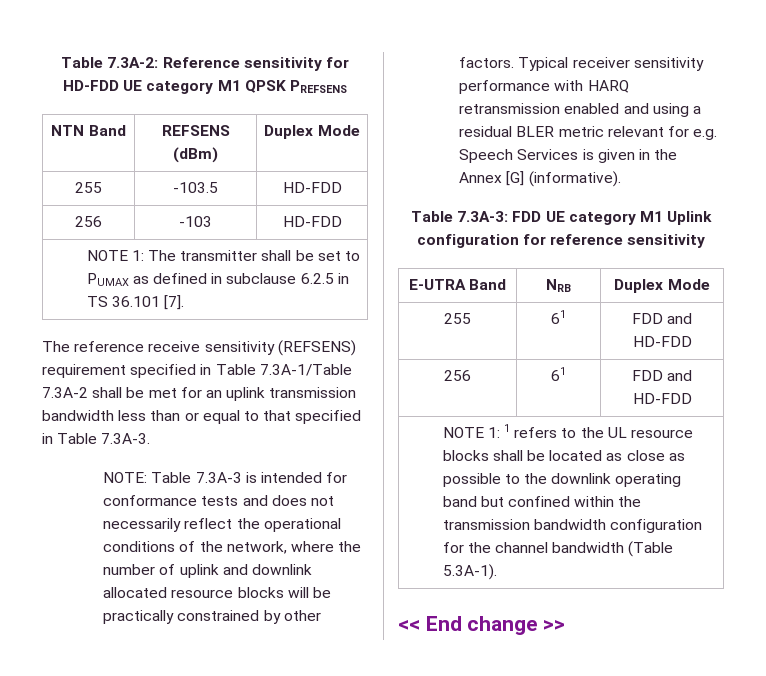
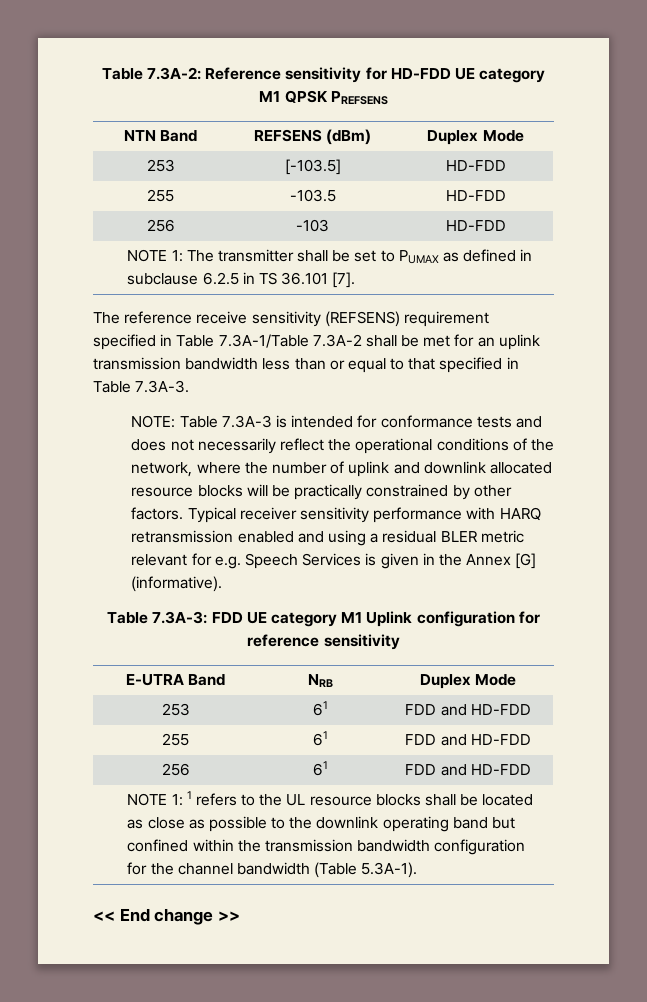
(360, 130) none -> [146,159,175,172] [284,159,341,175] [445,160,506,171] // 253 | [-103.5] | HD-FDD
(710, 284) none -> [161,703,190,716] [312,701,328,716] [405,704,531,716] // 253 | 61 | FDD and HD-FDD

